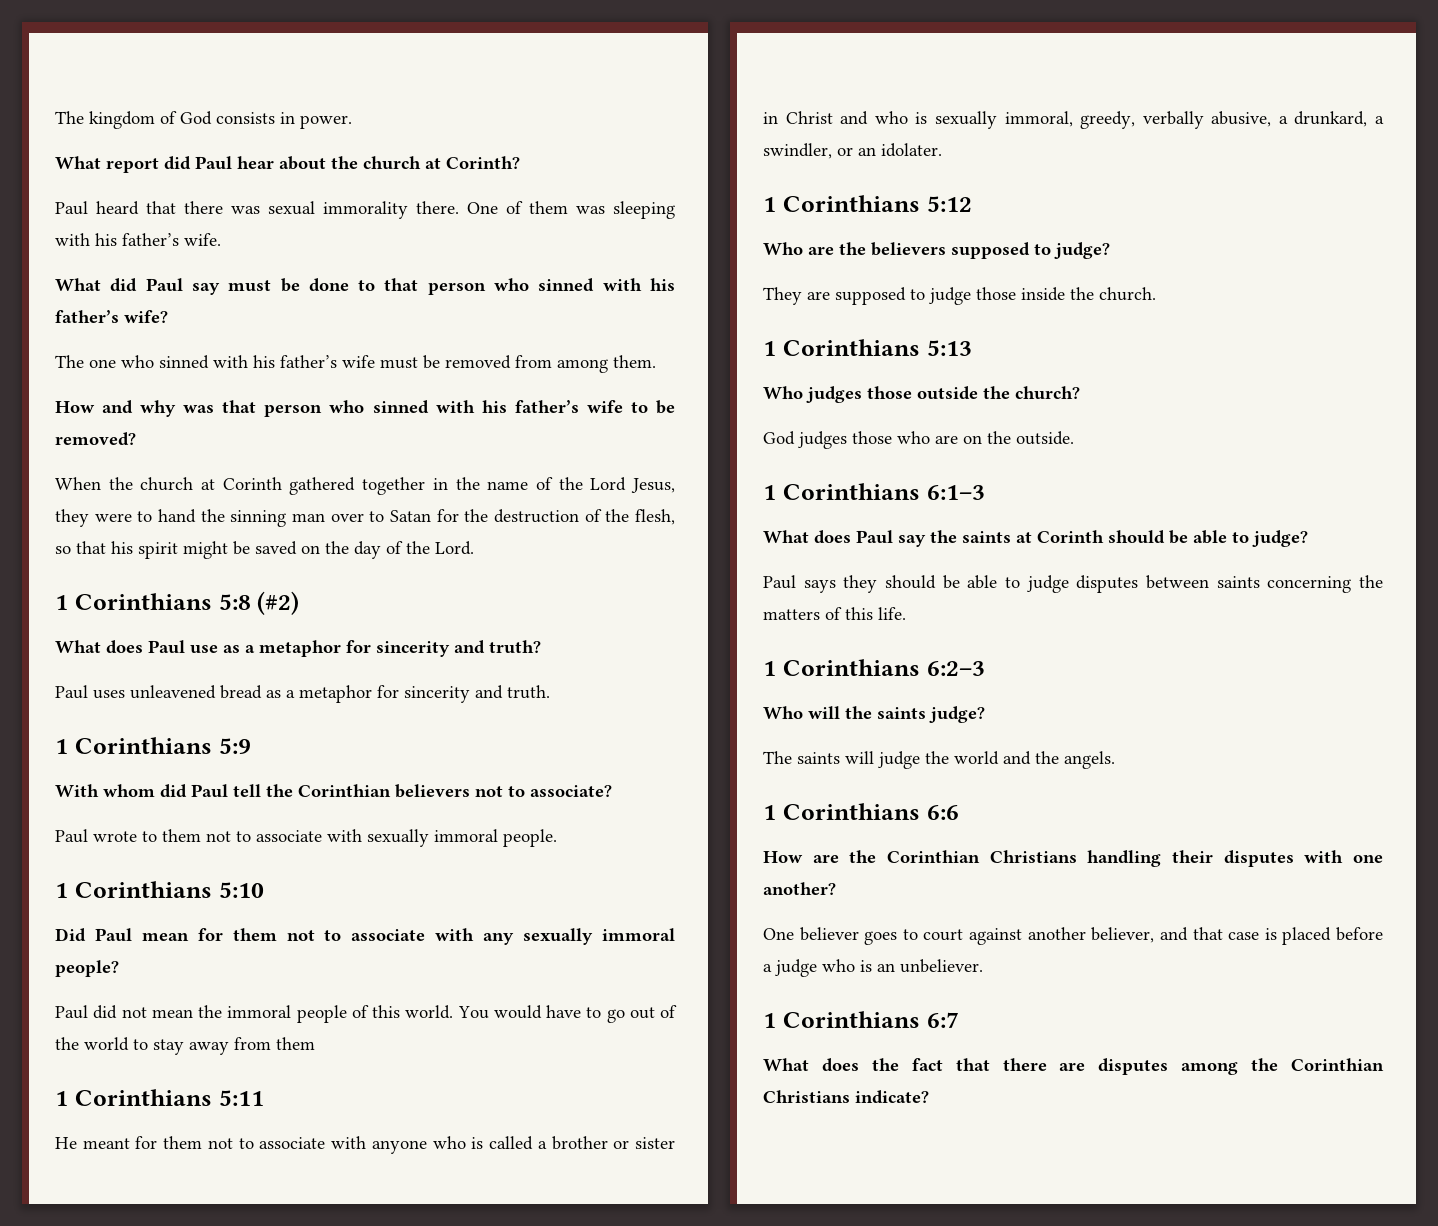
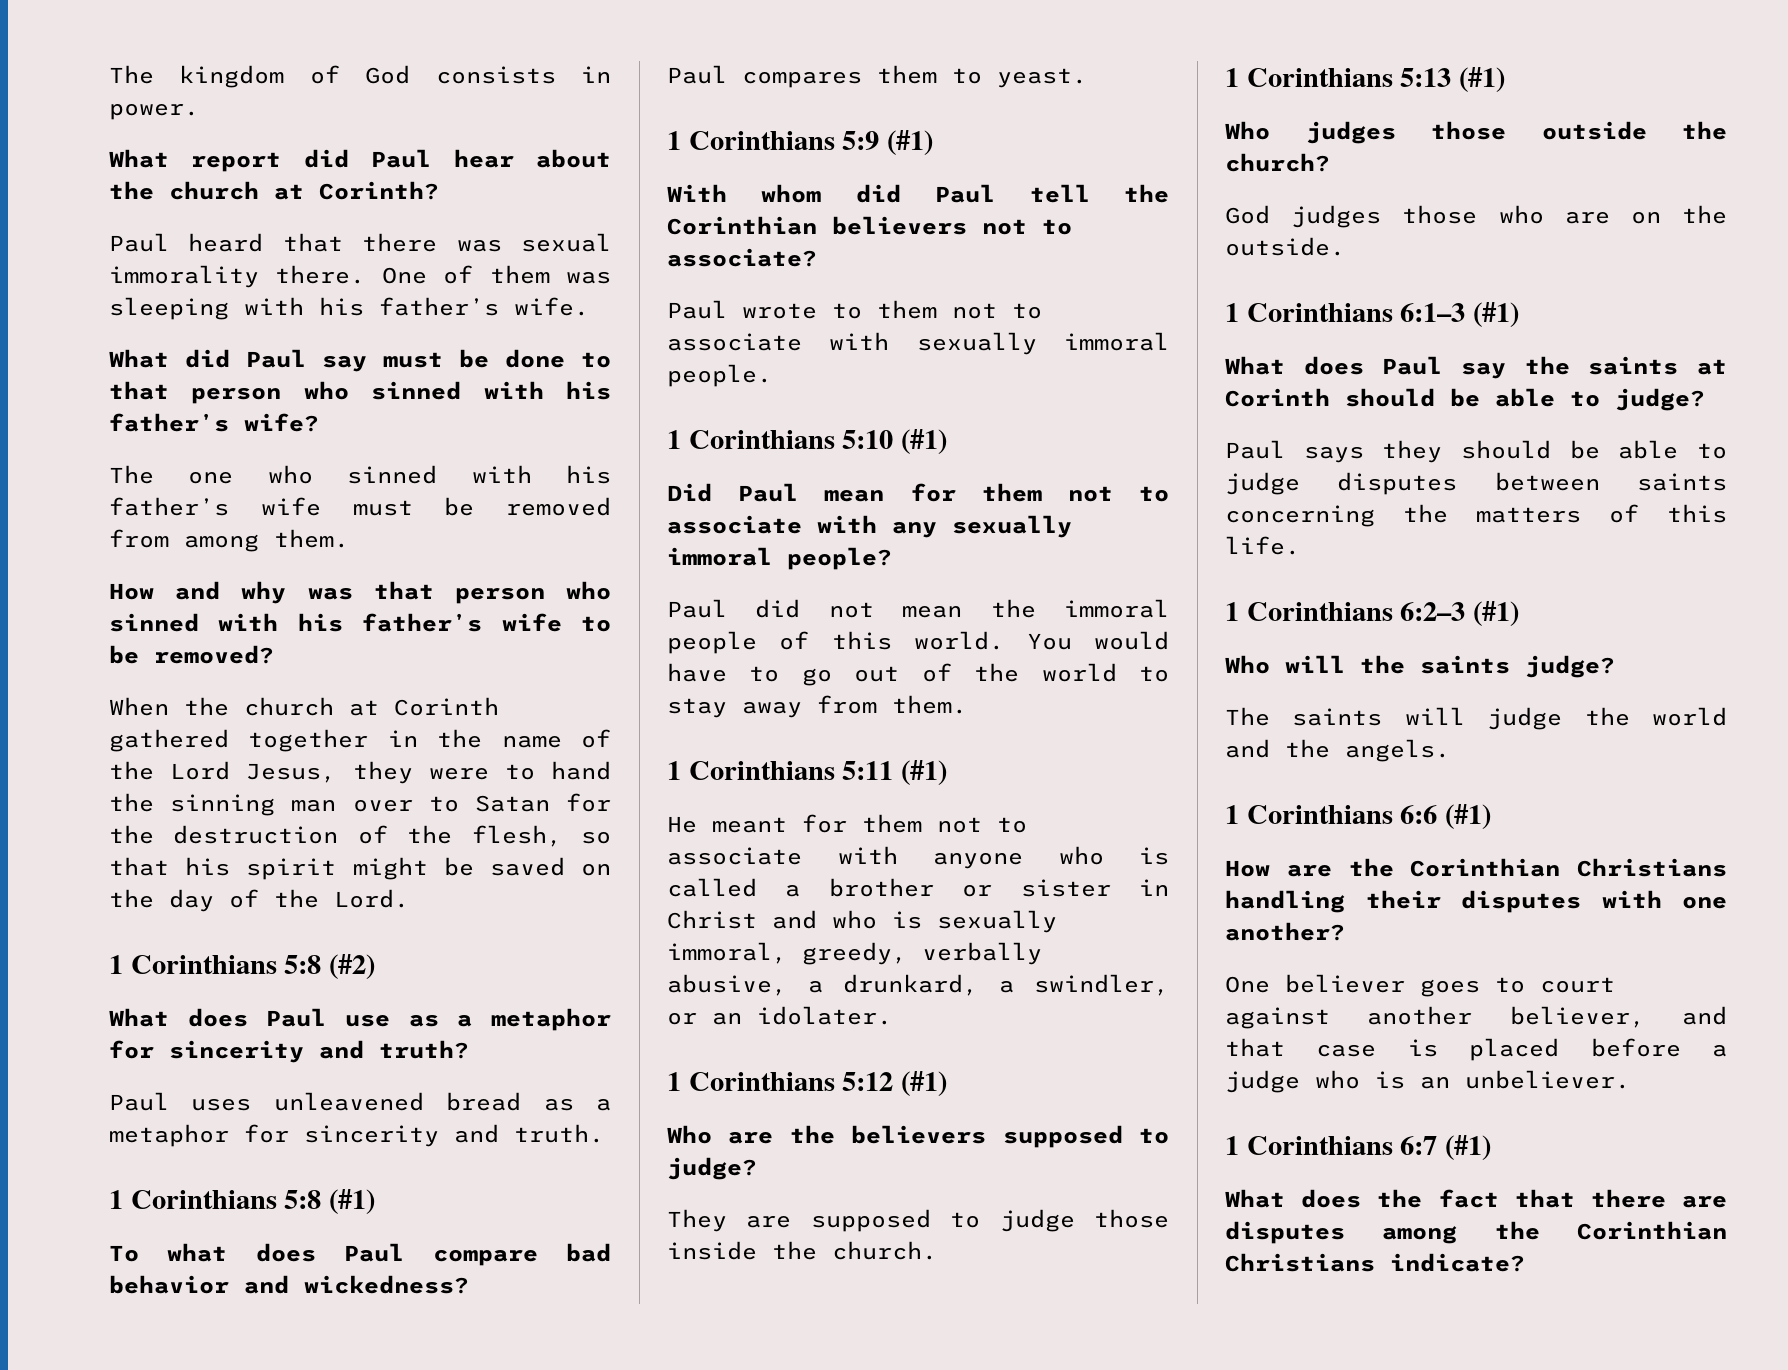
(550, 692) none -> [109,1189,376,1214] [109,1243,611,1266] [109,1275,469,1294] [667,65,1087,88] // 1 Corinthians 5:8 (#1) // To what does Paul compare bad behavior and wickedness? // Paul compares them to yeast.
(251, 746) none -> [887,130,934,155] (#1)
(264, 890) none -> [901,429,948,454] (#1)
[276,1037,315,1050] them -> [892,695,967,714] them.
(264, 1098) none -> [901,760,948,785] (#1)
(972, 204) none -> [901,1071,948,1096] (#1)
(972, 348) none -> [1459,67,1506,92] (#1)
(985, 492) none -> [1473,302,1520,327] (#1)
(985, 668) none -> [1473,601,1520,626] (#1)
(959, 812) none -> [1445,804,1492,829] (#1)
(959, 1020) none -> [1445,1135,1492,1160] (#1)

